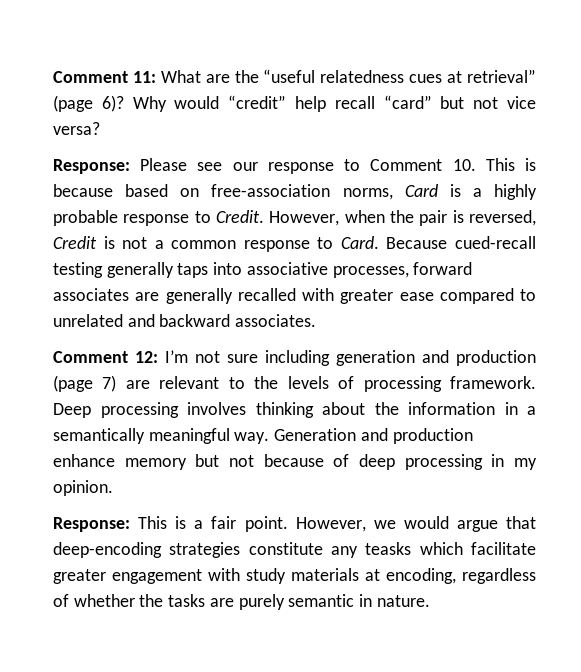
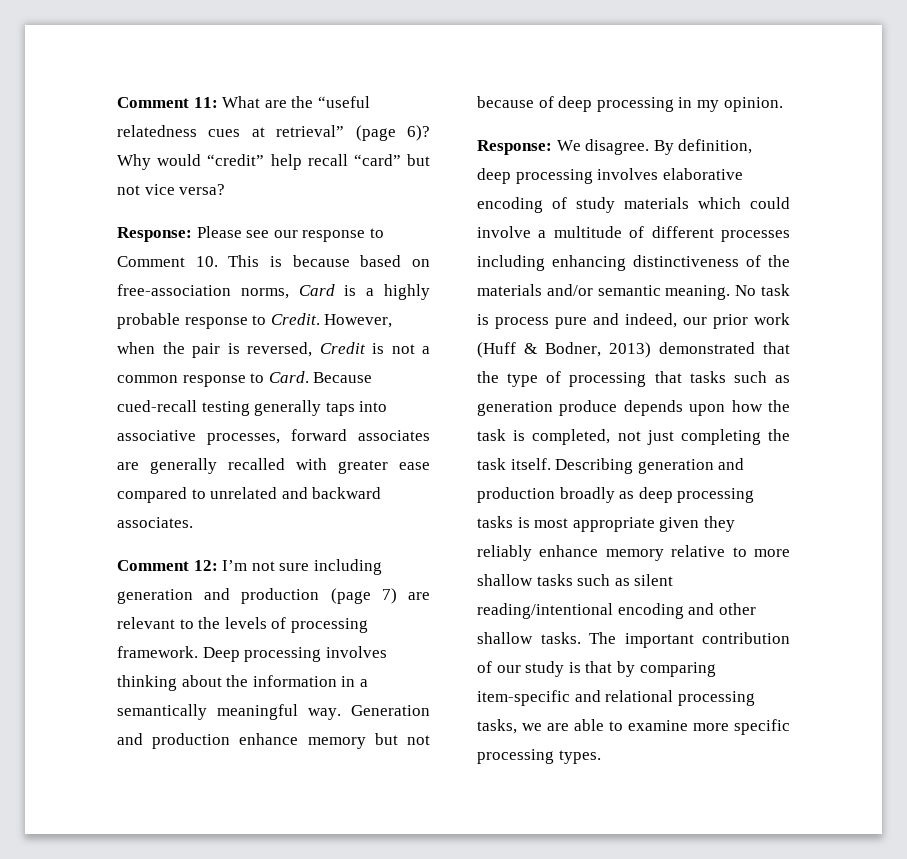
[138,516,536,532] [53,542,536,558] [53,568,536,584] [53,594,430,610] This is a fair point. However, we would argue that deep-encoding strategies constitute any teasks which facilitate greater engagement with study materials at encoding, regardless of whether the tasks are purely semantic in nature. -> [556,139,753,155] [477,168,743,184] [477,197,790,213] [477,226,790,242] [477,255,790,271] [477,284,790,300] [477,313,790,329] [477,342,790,358] [477,371,790,387] [477,400,790,416] [477,429,790,445] [477,458,745,474] [477,487,755,503] [477,516,735,532] [477,545,790,561] [477,574,674,586] [477,603,756,619] [477,632,790,648] [477,661,716,677] [477,690,755,706] [477,719,790,735] [477,749,601,764] We disagree. By definition, deep processing involves elaborative encoding of study materials which could involve a multitude of different processes including enhancing distinctiveness of the materials and/or semantic meaning. No task is process pure and indeed, our prior work (Huff & Bodner, 2013) demonstrated that the type of processing that tasks such as generation produce depends upon how the task is completed, not just completing the task itself. Describing generation and production broadly as deep processing tasks is most appropriate given they reliably enhance memory relative to more shallow tasks such as silent reading/intentional encoding and other shallow tasks. The important contribution of our study is that by comparing item-specific and relational processing tasks, we are able to examine more specific processing types.

